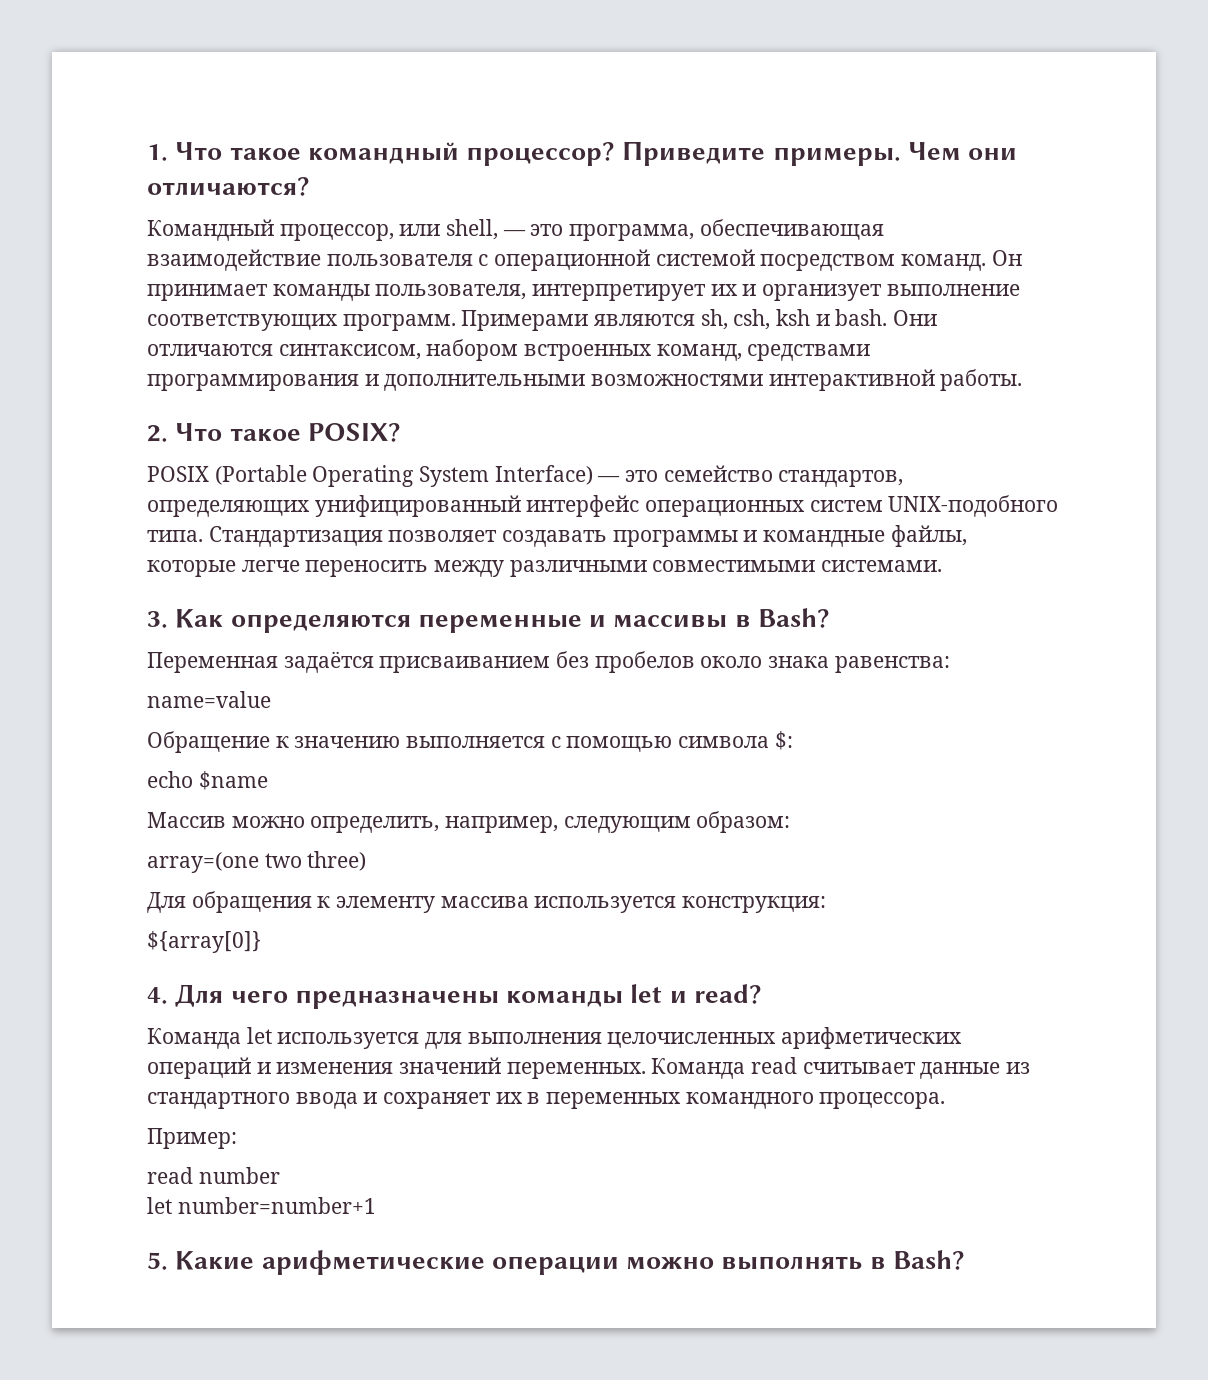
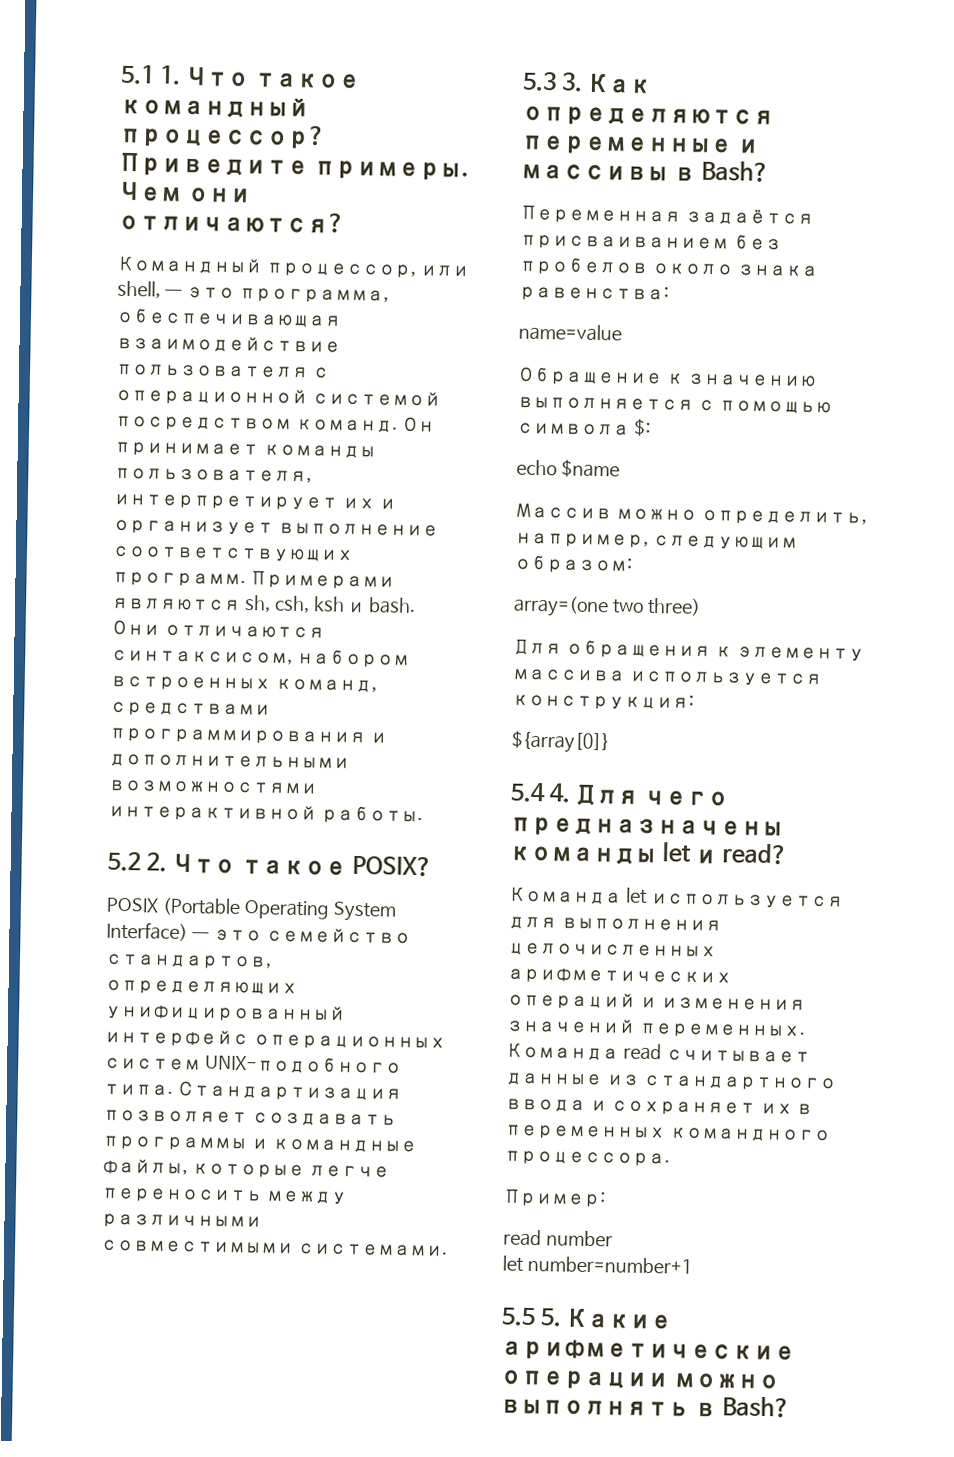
(147, 152) none -> [120,64,155,85] 5.1
(1023, 380) none -> [107,851,141,872] 5.2
(943, 566) none -> [522,71,557,92] 5.3
(261, 942) none -> [510,782,546,803] 5.4
(376, 1205) none -> [501,1307,536,1327] 5.5

